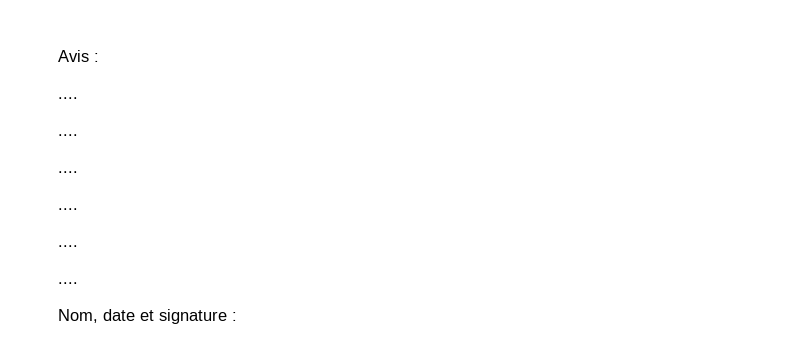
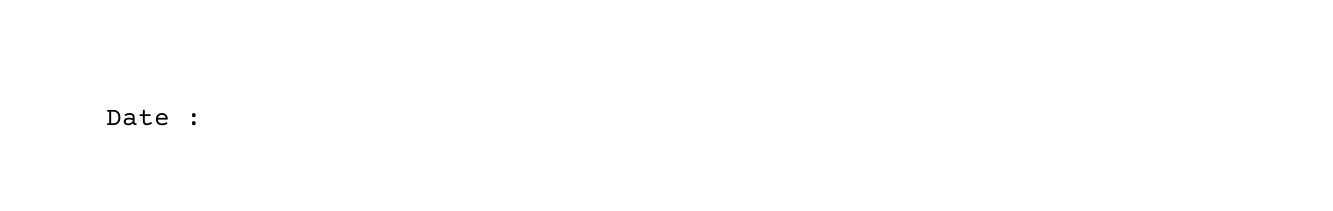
[57,50,99,62] [57,97,78,99] [57,134,78,136] [57,171,78,173] [57,208,78,210] [57,245,78,247] [57,282,78,284] [57,309,237,324] Avis : // .... // .... // .... // .... // .... // .... // Nom, date et signature : -> [106,109,202,126] Date :

